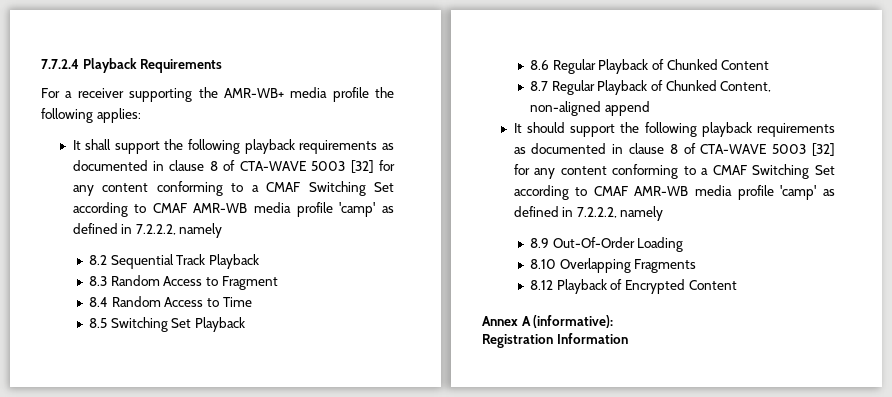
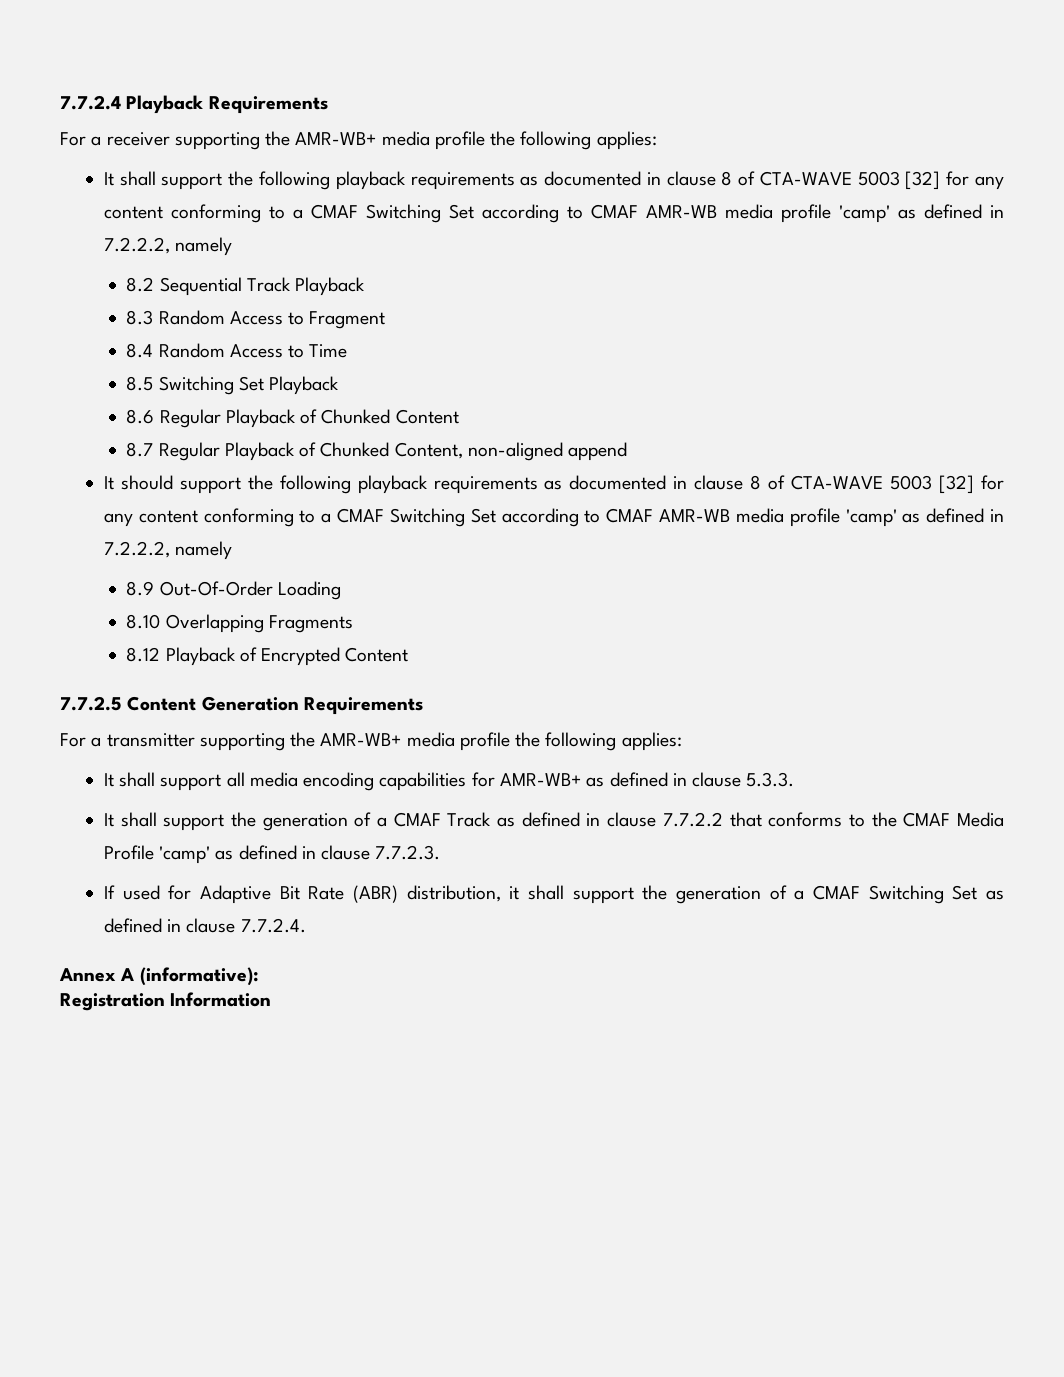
(737, 285) none -> [60,696,423,715] [60,732,682,751] [103,772,795,791] [103,812,1004,831] [103,845,441,864] [103,885,1004,904] [103,918,306,933] // 7.7.2.5 Content Generation Requirements // For a transmitter supporting the AMR-WB+ media profile the following applies: // It shall support all media encoding capabilities for AMR-WB+ as defined in clause 5.3.3. // It shall support the generation of a CMAF Track as defined in clause 7.7.2.2 that conforms to the CMAF Media Profile 'camp' as defined in clause 7.7.2.3. // If used for Adaptive Bit Rate (ABR) distribution, it shall support the generation of a CMAF Switching Set as defined in clause 7.7.2.4.

